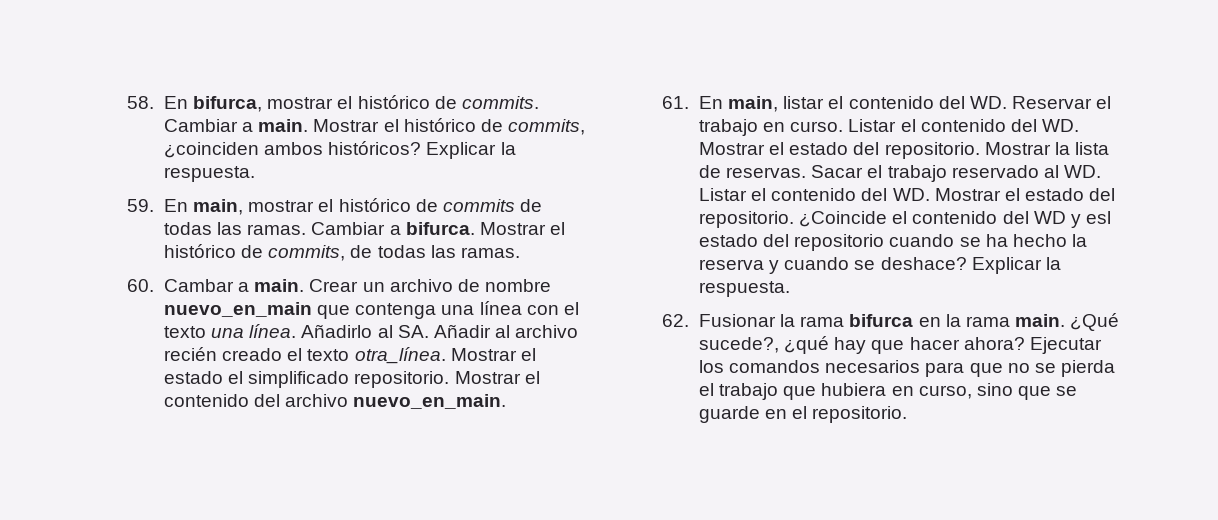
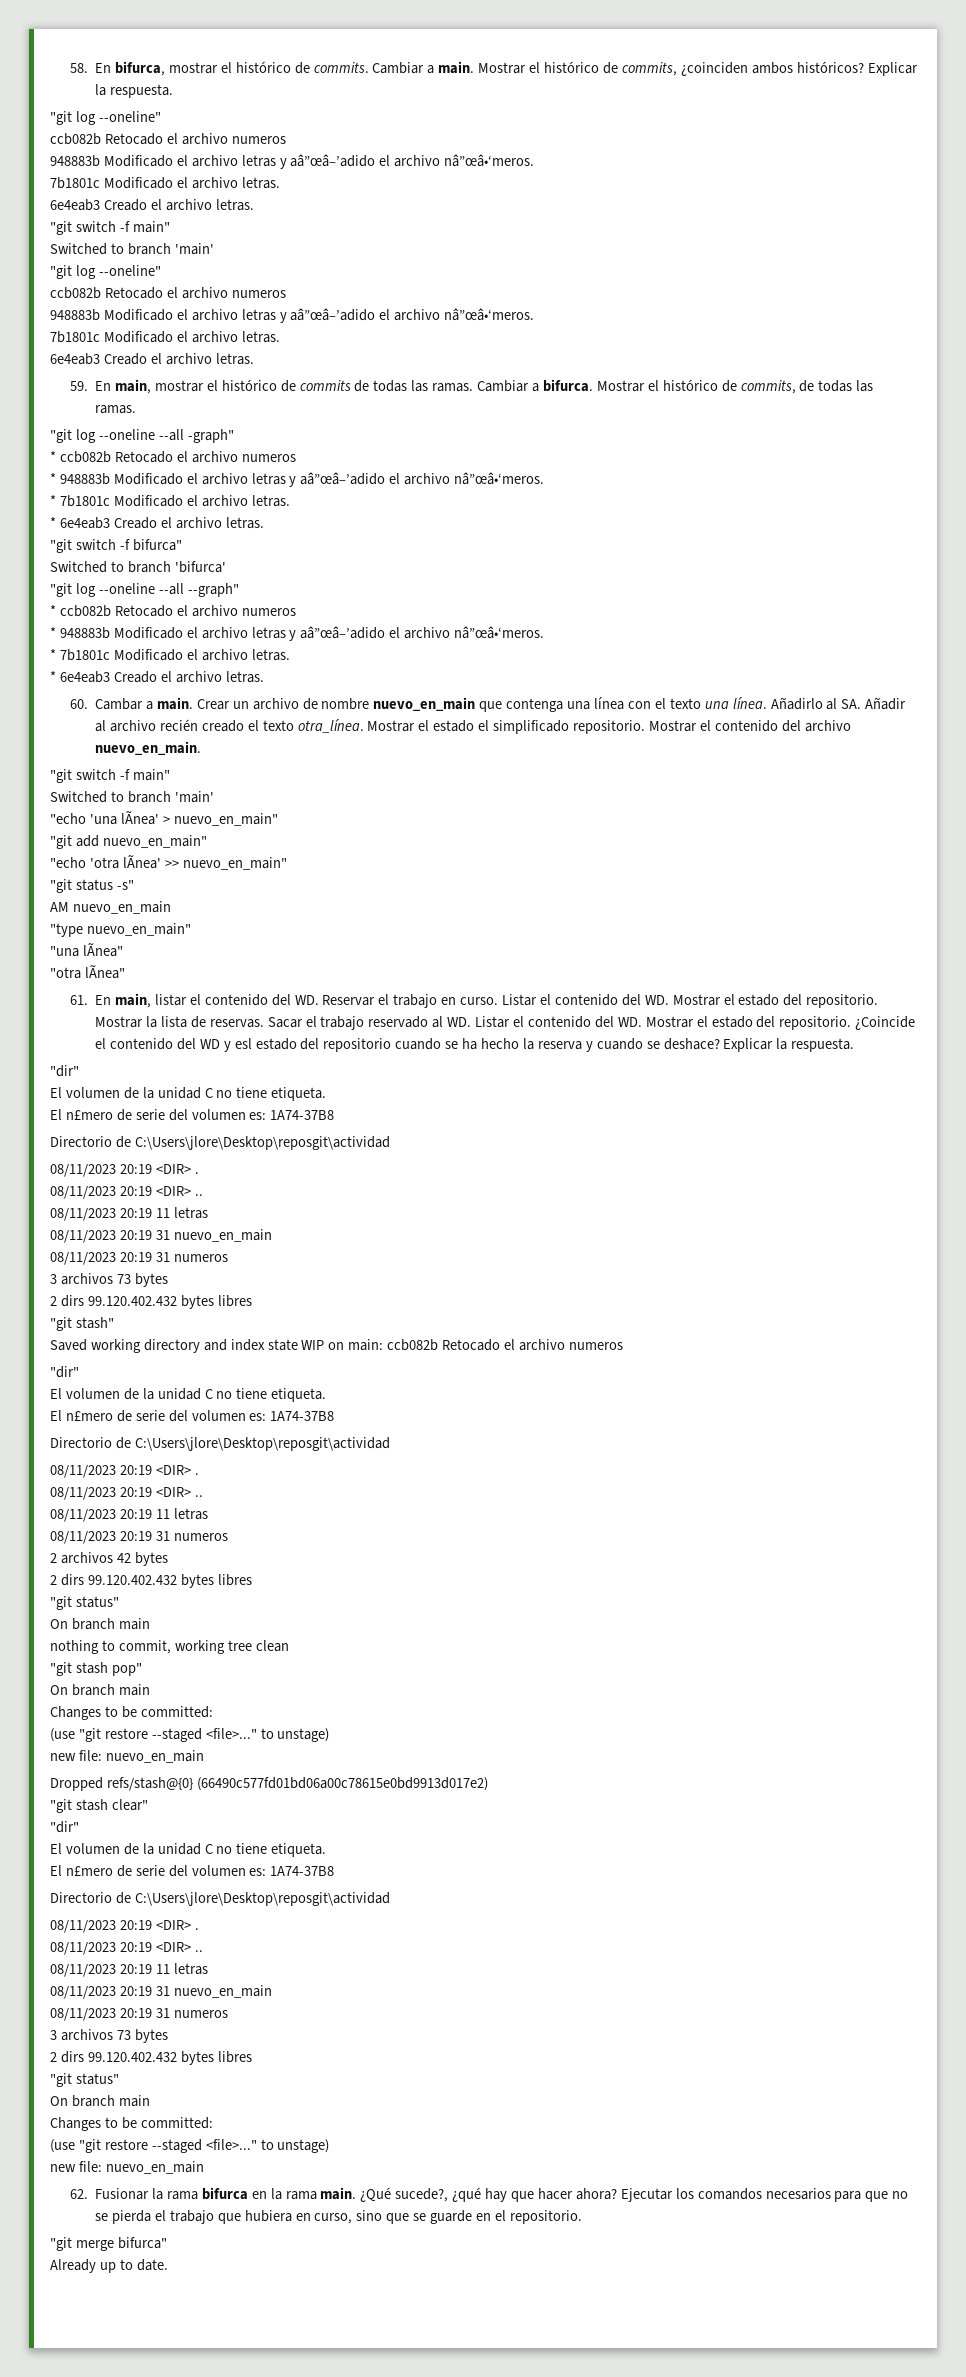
(256, 174) none -> [50,111,161,125] [50,133,286,145] [50,154,535,169] [50,177,280,189] [50,199,254,211] [50,221,170,235] [50,243,214,255] [50,265,161,279] [50,287,286,299] [50,308,535,323] [50,331,280,343] [50,353,254,365] // "git log --oneline" // ccb082b Retocado el archivo numeros // 948883b Modificado el archivo letras y aâ”œâ–’adido el archivo nâ”œâ•‘meros. // 7b1801c Modificado el archivo letras. // 6e4eab3 Creado el archivo letras. // "git switch -f main" // Switched to branch 'main' // "git log --oneline" // ccb082b Retocado el archivo numeros // 948883b Modificado el archivo letras y aâ”œâ–’adido el archivo nâ”œâ•‘meros. // 7b1801c Modificado el archivo letras. // 6e4eab3 Creado el archivo letras.
(520, 252) none -> [50,429,234,443] [50,451,296,463] [50,472,545,487] [50,495,290,507] [50,517,264,529] [50,539,182,553] [50,561,226,573] [50,583,239,597] [50,605,296,617] [50,626,545,641] [50,649,290,661] [50,671,264,683] // "git log --oneline --all -graph" // * ccb082b Retocado el archivo numeros // * 948883b Modificado el archivo letras y aâ”œâ–’adido el archivo nâ”œâ•‘meros. // * 7b1801c Modificado el archivo letras. // * 6e4eab3 Creado el archivo letras. // "git switch -f bifurca" // Switched to branch 'bifurca' // "git log --oneline --all --graph" // * ccb082b Retocado el archivo numeros // * 948883b Modificado el archivo letras y aâ”œâ–’adido el archivo nâ”œâ•‘meros. // * 7b1801c Modificado el archivo letras. // * 6e4eab3 Creado el archivo letras.
(507, 401) none -> [50,769,170,783] [50,791,214,803] [50,811,278,826] [50,835,207,849] [50,855,287,870] [50,879,134,893] [50,901,171,914] [50,923,191,937] [50,943,123,957] [50,965,125,979] // "git switch -f main" // Switched to branch 'main' // "echo 'una lÃnea' > nuevo_en_main" // "git add nuevo_en_main" // "echo 'otra lÃnea' >> nuevo_en_main" // "git status -s" // AM nuevo_en_main // "type nuevo_en_main" // "una lÃnea" // "otra lÃnea"
(791, 289) none -> [50,1065,79,1077] [50,1087,327,1101] [50,1109,335,1121] [50,1136,390,1150] [50,1164,199,1177] [50,1186,203,1199] [50,1207,208,1221] [50,1229,272,1243] [50,1252,228,1265] [50,1273,168,1287] [50,1295,252,1309] [50,1317,114,1331] [50,1339,623,1353] [50,1366,79,1378] [50,1388,327,1402] [50,1410,335,1422] [50,1437,390,1451] [50,1465,199,1478] [50,1487,203,1500] [50,1508,208,1522] [50,1531,228,1544] [50,1552,168,1566] [50,1574,252,1588] [50,1596,119,1610] [50,1618,150,1630] [50,1640,289,1654] [50,1662,142,1676] [50,1684,150,1696] [50,1706,213,1720] [50,1728,330,1742] [50,1750,204,1763] [50,1777,488,1791] [50,1799,148,1813] [50,1821,79,1833] [50,1843,327,1857] [50,1865,335,1877] [50,1892,390,1906] [50,1920,199,1933] [50,1942,203,1955] [50,1963,208,1977] [50,1985,272,1999] [50,2008,228,2021] [50,2029,168,2043] [50,2051,252,2065] [50,2073,119,2087] [50,2095,150,2107] [50,2117,213,2131] [50,2139,330,2153] [50,2161,204,2174] // "dir" // El volumen de la unidad C no tiene etiqueta. // El n£mero de serie del volumen es: 1A74-37B8 // Directorio de C:\Users\jlore\Desktop\reposgit\actividad // 08/11/2023 20:19 <DIR> . // 08/11/2023 20:19 <DIR> .. // 08/11/2023 20:19 11 letras // 08/11/2023 20:19 31 nuevo_en_main // 08/11/2023 20:19 31 numeros // 3 archivos 73 bytes // 2 dirs 99.120.402.432 bytes libres // "git stash" // Saved working directory and index state WIP on main: ccb082b Retocado el archivo numeros // "dir" // El volumen de la unidad C no tiene etiqueta. // El n£mero de serie del volumen es: 1A74-37B8 // Directorio de C:\Users\jlore\Desktop\reposgit\actividad // 08/11/2023 20:19 <DIR> . // 08/11/2023 20:19 <DIR> .. // 08/11/2023 20:19 11 letras // 08/11/2023 20:19 31 numeros // 2 archivos 42 bytes // 2 dirs 99.120.402.432 bytes libres // "git status" // On branch main // nothing to commit, working tree clean // "git stash pop" // On branch main // Changes to be committed: // (use "git restore --staged <file>..." to unstage) // new file: nuevo_en_main // Dropped refs/stash@{0} (66490c577fd01bd06a00c78615e0bd9913d017e2) // "git stash clear" // "dir" // El volumen de la unidad C no tiene etiqueta. // El n£mero de serie del volumen es: 1A74-37B8 // Directorio de C:\Users\jlore\Desktop\reposgit\actividad // 08/11/2023 20:19 <DIR> . // 08/11/2023 20:19 <DIR> .. // 08/11/2023 20:19 11 letras // 08/11/2023 20:19 31 nuevo_en_main // 08/11/2023 20:19 31 numeros // 3 archivos 73 bytes // 2 dirs 99.120.402.432 bytes libres // "git status" // On branch main // Changes to be committed: // (use "git restore --staged <file>..." to unstage) // new file: nuevo_en_main
(908, 414) none -> [50,2237,167,2251] [50,2259,168,2273] // "git merge bifurca" // Already up to date.

